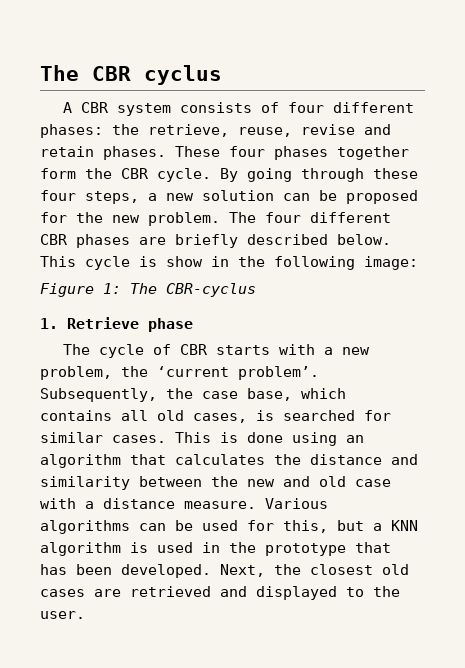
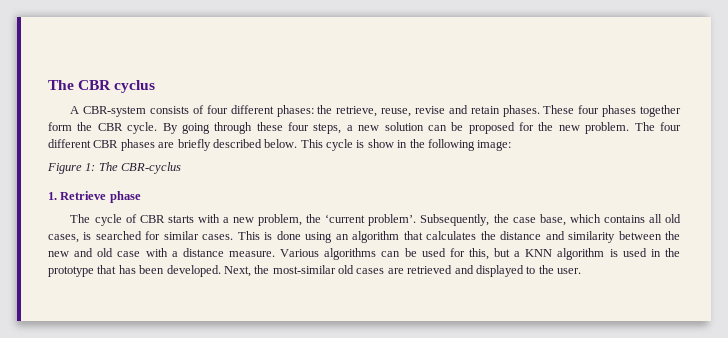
[80,102,171,116] CBR system -> [83,106,147,117] CBR-system
[310,564,373,575] closest -> [272,265,336,274] most-similar

